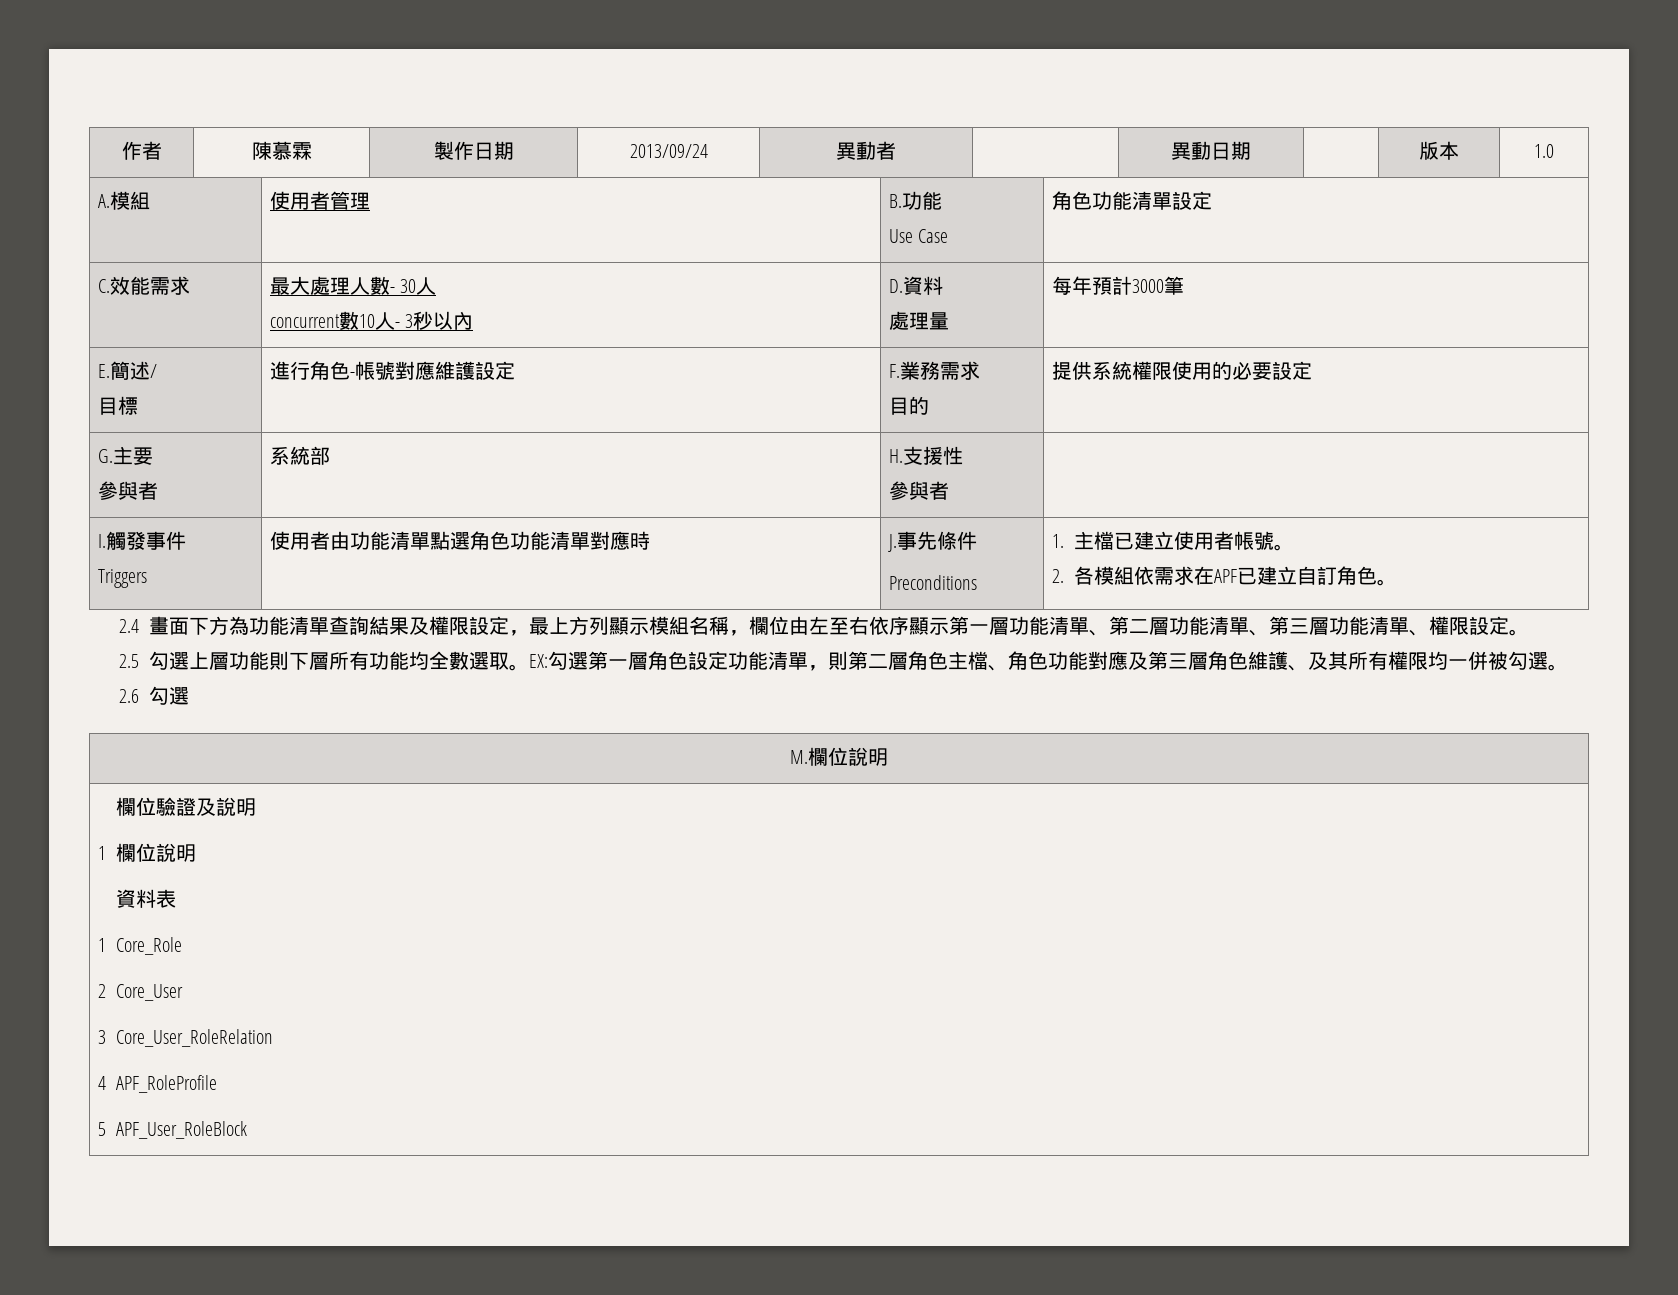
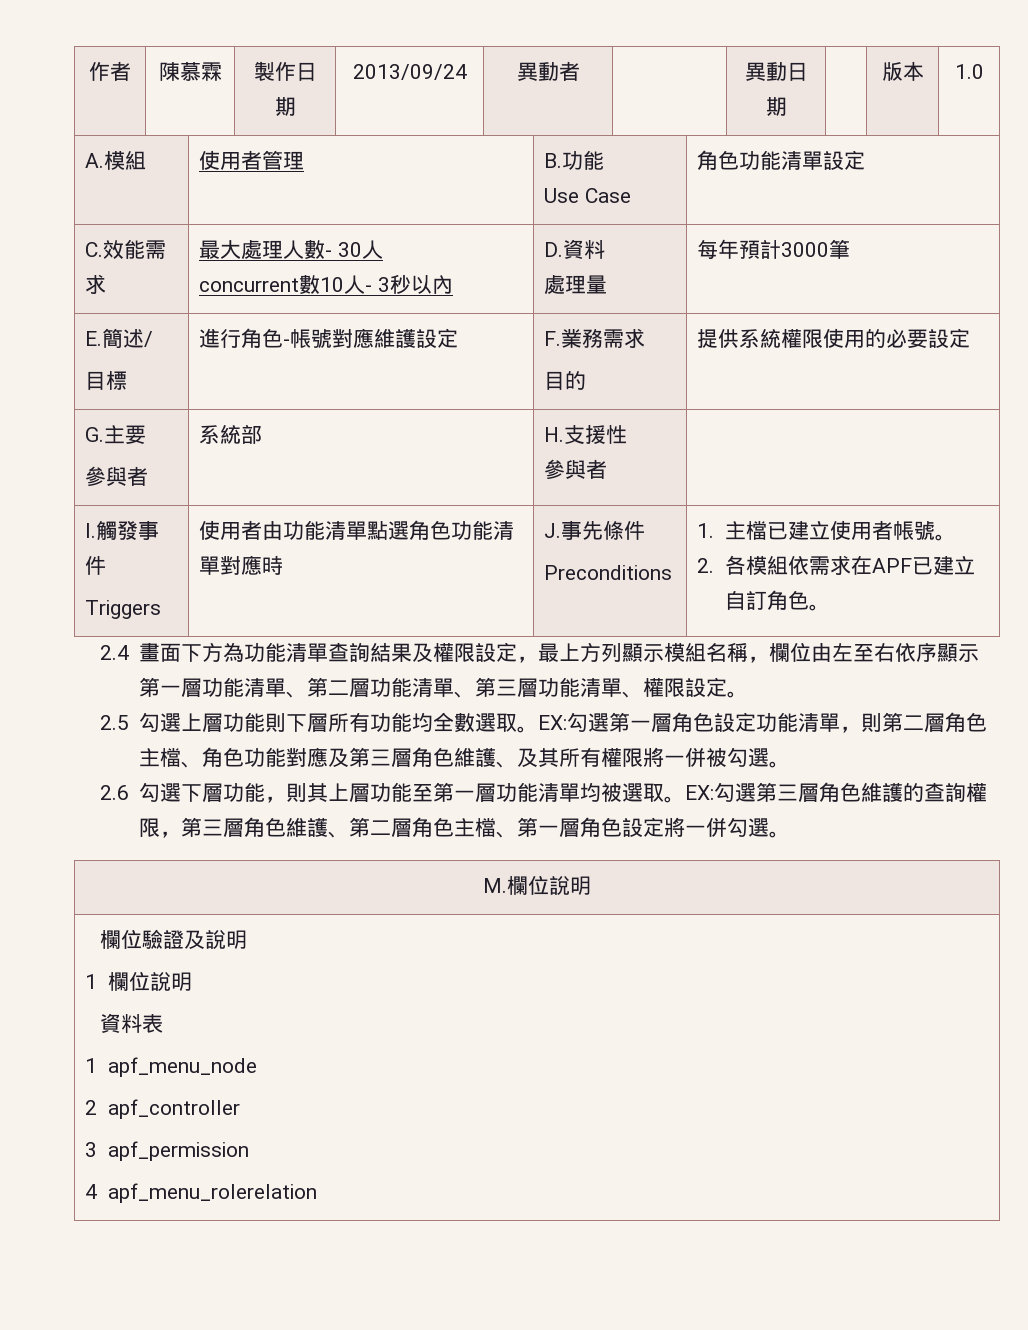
[1427,651,1448,670] 均 -> [643,747,665,767] 將
(189, 696) none -> [181,782,988,803] [139,817,791,838] 下層功能，則其上層功能至第一層功能清單均被選取。EX:勾選第三層角色維護的查詢權限，第三層角色維護、第二層角色主檔、第一層角色設定將一併勾選。
[116,937,183,955] Core_Role -> [107,1057,257,1077] apf_menu_node
[116,984,184,1001] [98,1029,274,1047] Core_User // 3 Core_User_RoleRelation -> [107,1099,240,1119] [85,1141,249,1161] apf_controller // 3 apf_permission
[116,1075,218,1093] [98,1121,248,1139] APF_RoleProfile // 5 APF_User_RoleBlock -> [107,1183,317,1203] apf_menu_rolerelation

